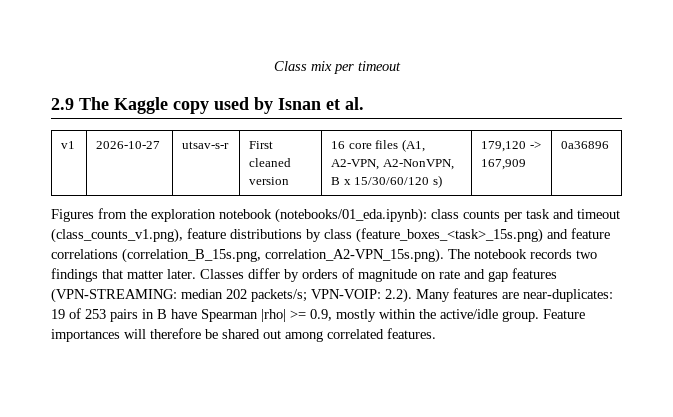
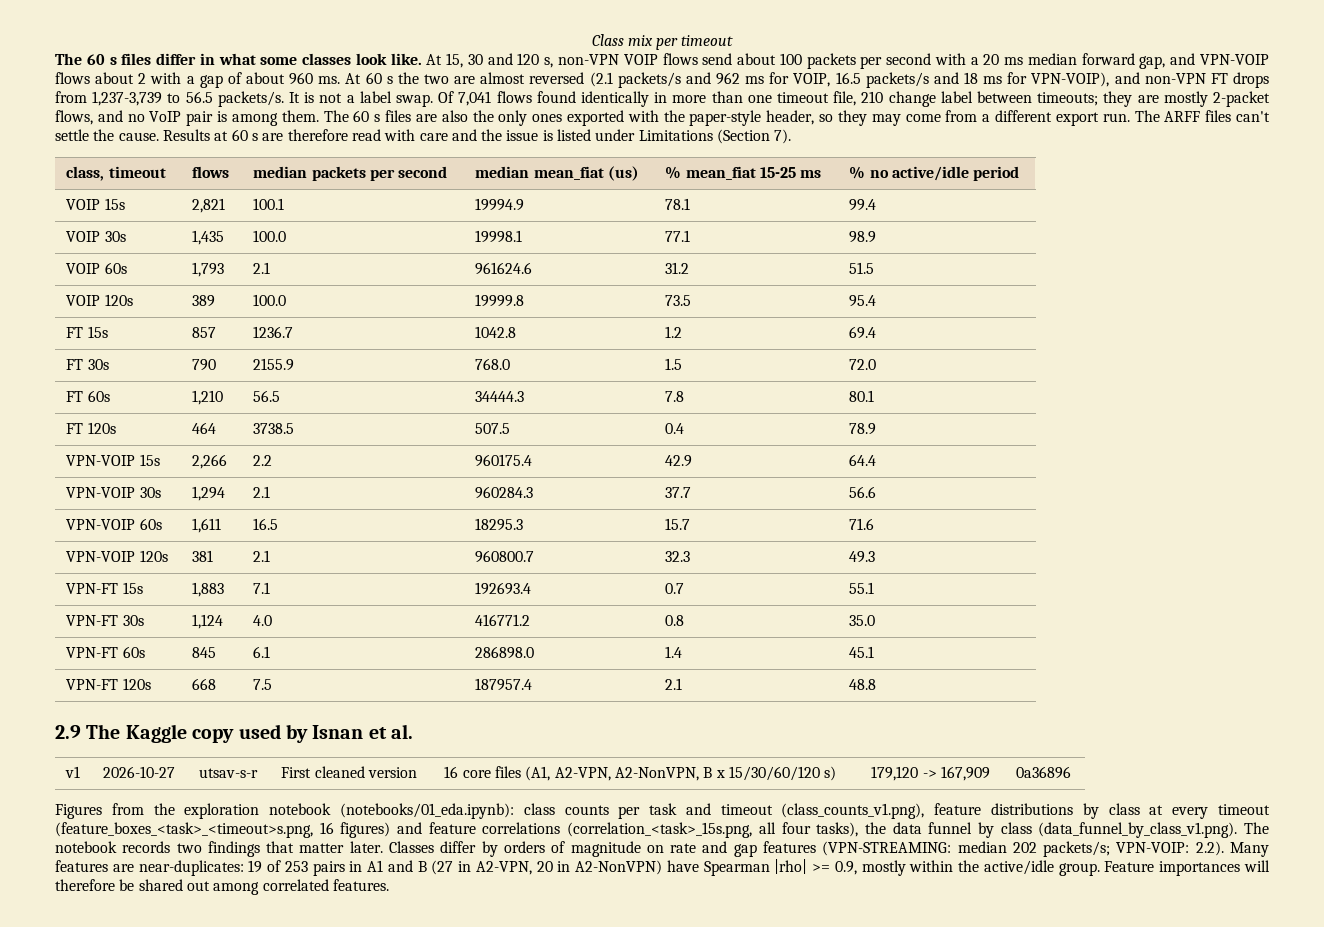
(401, 66) none -> [55,53,1269,69] [55,72,1269,88] [55,91,1271,107] [55,110,1270,126] [55,129,792,144] [66,166,166,181] [192,166,230,178] [253,166,448,181] [475,166,640,181] [665,166,822,180] [849,166,1020,181] [66,198,125,210] [192,198,226,213] [253,198,285,210] [475,198,525,211] [665,198,691,210] [849,199,877,211] [66,231,126,242] [192,230,225,245] [253,230,287,242] [475,230,523,243] [665,230,691,242] [849,231,877,243] [66,262,127,274] [192,262,225,277] [253,262,271,274] [475,262,533,275] [665,262,690,274] [849,262,875,274] [66,294,133,306] [192,295,216,307] [253,294,287,306] [475,294,525,307] [665,295,692,306] [849,295,877,307] [66,326,108,338] [192,327,217,338] [253,326,294,338] [475,326,517,338] [665,326,683,338] [849,326,877,339] [66,359,109,370] [192,359,217,371] [253,358,295,371] [475,358,511,370] [665,358,683,370] [849,359,877,370] [66,390,110,402] [192,390,224,405] [253,390,281,402] [475,391,525,402] [665,391,685,402] [849,390,875,402] [66,422,116,434] [192,422,217,434] [253,423,295,434] [475,423,511,434] [665,423,685,434] [849,423,877,435] [66,454,160,466] [192,454,228,469] [253,455,273,466] [475,454,533,467] [665,455,693,467] [849,454,877,466] [66,487,161,498] [192,486,226,501] [253,486,271,498] [475,486,534,499] [665,487,692,498] [849,486,877,498] [66,518,162,530] [192,518,222,533] [253,518,279,530] [475,518,524,531] [665,518,691,530] [849,518,875,530] [66,550,168,562] [192,550,214,562] [253,550,271,562] [475,550,535,563] [665,551,691,562] [849,551,876,563] [66,582,143,594] [192,582,225,597] [253,582,271,594] [475,582,532,595] [665,583,685,594] [849,582,875,594] [66,615,144,626] [192,614,224,629] [253,615,273,626] [475,614,531,626] [665,615,685,626] [849,615,876,626] [66,646,145,658] [192,647,217,658] [253,646,271,658] [475,646,535,659] [665,646,683,658] [849,646,875,658] [66,678,151,690] [192,678,217,690] [253,679,273,690] [475,678,533,691] [665,678,683,690] [849,679,877,690] // The 60 s files differ in what some classes look like. At 15, 30 and 120 s, non-VPN VOIP flows send about 100 packets per second with a 20 ms median forward gap, and VPN-VOIP flows about 2 with a gap of about 960 ms. At 60 s the two are almost reversed (2.1 packets/s and 962 ms for VOIP, 16.5 packets/s and 18 ms for VPN-VOIP), and non-VPN FT drops from 1,237-3,739 to 56.5 packets/s. It is not a label swap. Of 7,041 flows found identically in more than one timeout file, 210 change label between timeouts; they are mostly 2-packet flows, and no VoIP pair is among them. The 60 s files are also the only ones exported with the paper-style header, so they may come from a different export run. The ARFF files can't settle the cause. Results at 60 s are therefore read with care and the issue is listed under Limitations (Section 7). // class, timeout | flows | median packets per second | median mean_fiat (us) | % mean_fiat 15-25 ms | % no active/idle period // VOIP 15s | 2,821 | 100.1 | 19994.9 | 78.1 | 99.4 // VOIP 30s | 1,435 | 100.0 | 19998.1 | 77.1 | 98.9 // VOIP 60s | 1,793 | 2.1 | 961624.6 | 31.2 | 51.5 // VOIP 120s | 389 | 100.0 | 19999.8 | 73.5 | 95.4 // FT 15s | 857 | 1236.7 | 1042.8 | 1.2 | 69.4 // FT 30s | 790 | 2155.9 | 768.0 | 1.5 | 72.0 // FT 60s | 1,210 | 56.5 | 34444.3 | 7.8 | 80.1 // FT 120s | 464 | 3738.5 | 507.5 | 0.4 | 78.9 // VPN-VOIP 15s | 2,266 | 2.2 | 960175.4 | 42.9 | 64.4 // VPN-VOIP 30s | 1,294 | 2.1 | 960284.3 | 37.7 | 56.6 // VPN-VOIP 60s | 1,611 | 16.5 | 18295.3 | 15.7 | 71.6 // VPN-VOIP 120s | 381 | 2.1 | 960800.7 | 32.3 | 49.3 // VPN-FT 15s | 1,883 | 7.1 | 192693.4 | 0.7 | 55.1 // VPN-FT 30s | 1,124 | 4.0 | 416771.2 | 0.8 | 35.0 // VPN-FT 60s | 845 | 6.1 | 286898.0 | 1.4 | 45.1 // VPN-FT 120s | 668 | 7.5 | 187957.4 | 2.1 | 48.8
[356,228,610,243] [51,248,444,263] (feature_boxes_<task>_15s.png) and feature correlations (correlation_B_15s.png, correlation_A2-VPN_15s.png). -> [1149,804,1271,819] [55,822,1238,838] at every timeout (feature_boxes_<task>_<timeout>s.png, 16 figures) and feature correlations (correlation_<task>_15s.png, all four tasks), the data funnel by class (data_funnel_by_class_v1.png).
[157,309,167,319] B -> [367,860,663,875] A1 and B (27 in A2-VPN, 20 in A2-NonVPN)

